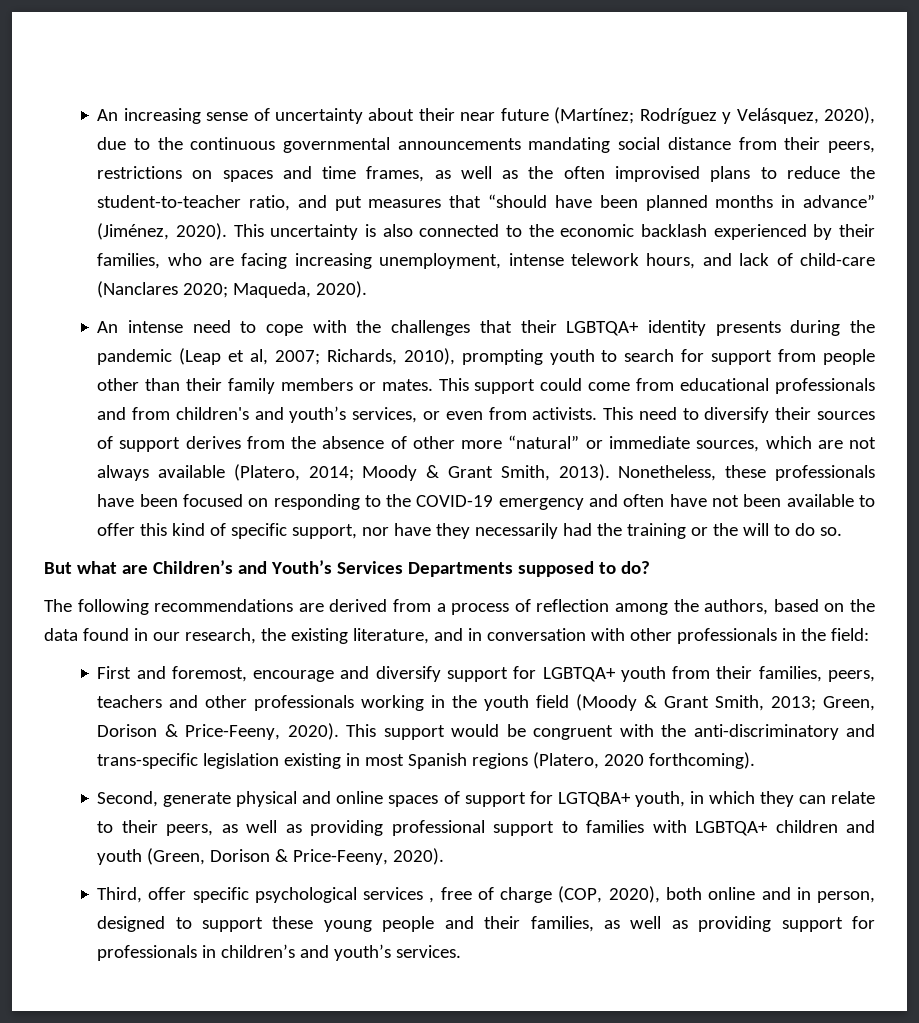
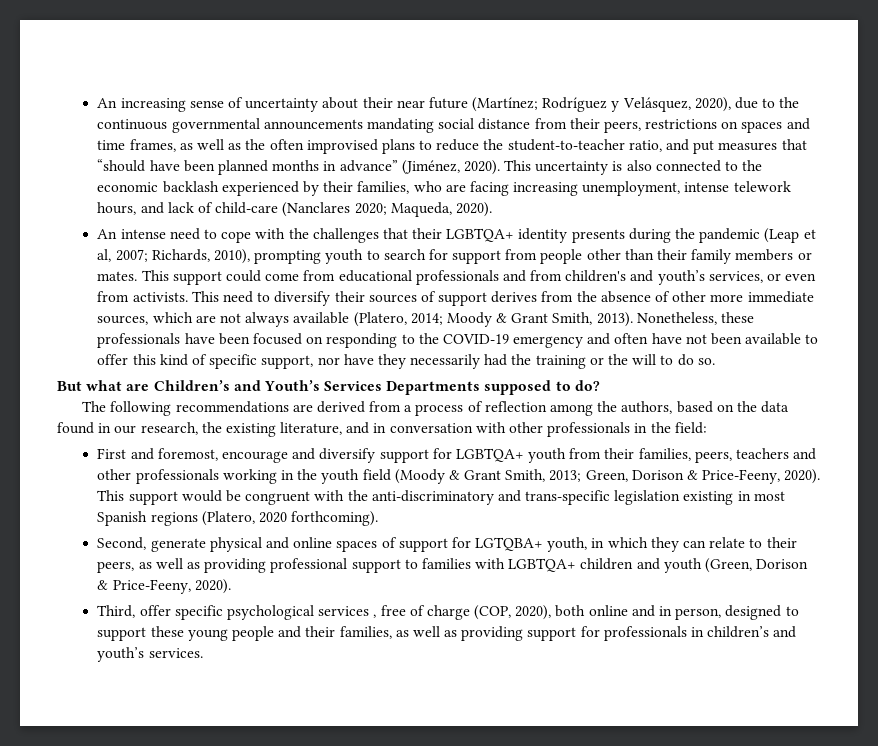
[508,435,603,449] “natural” or -> (744, 298) none

